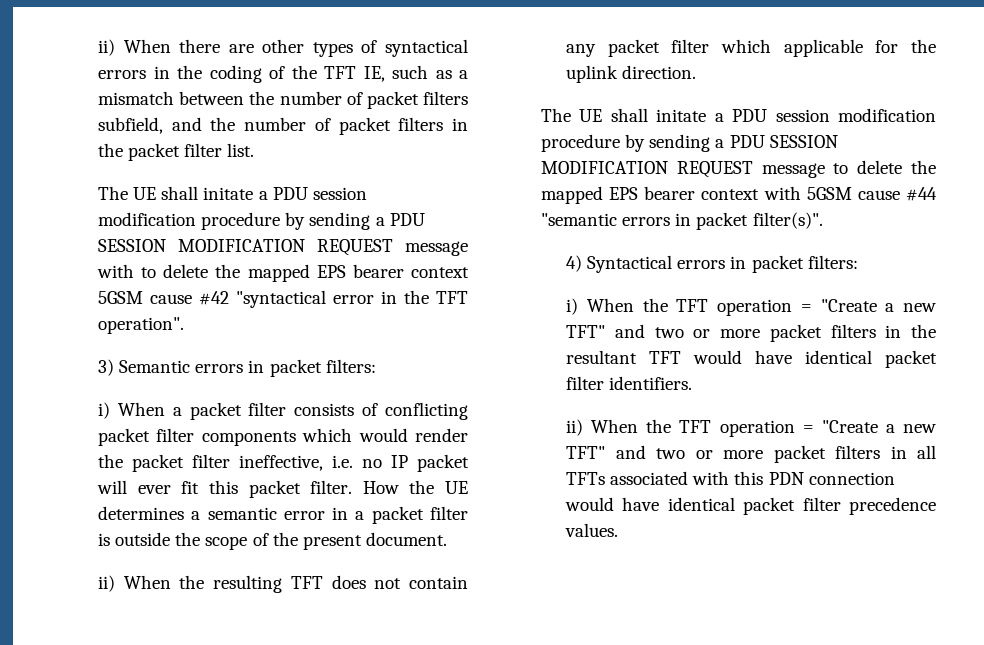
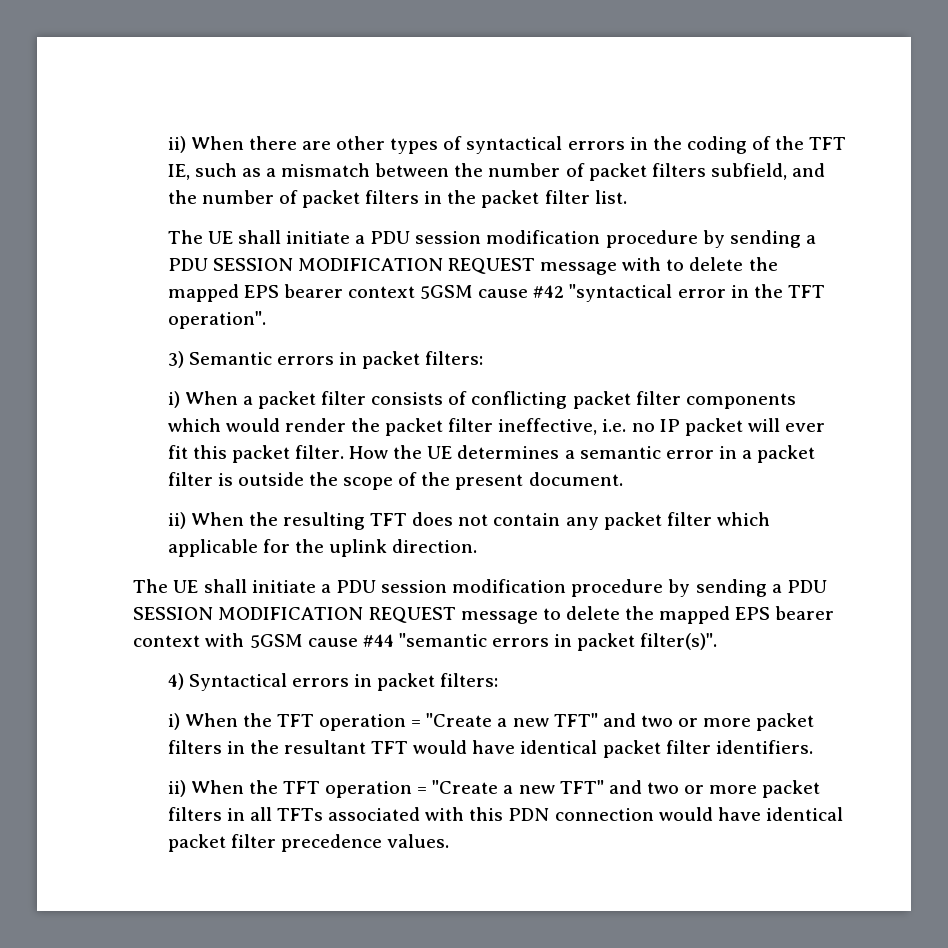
[203,187,254,200] initate -> [285,231,350,244] initiate
[656,109,707,122] initate -> [251,580,316,593] initiate

